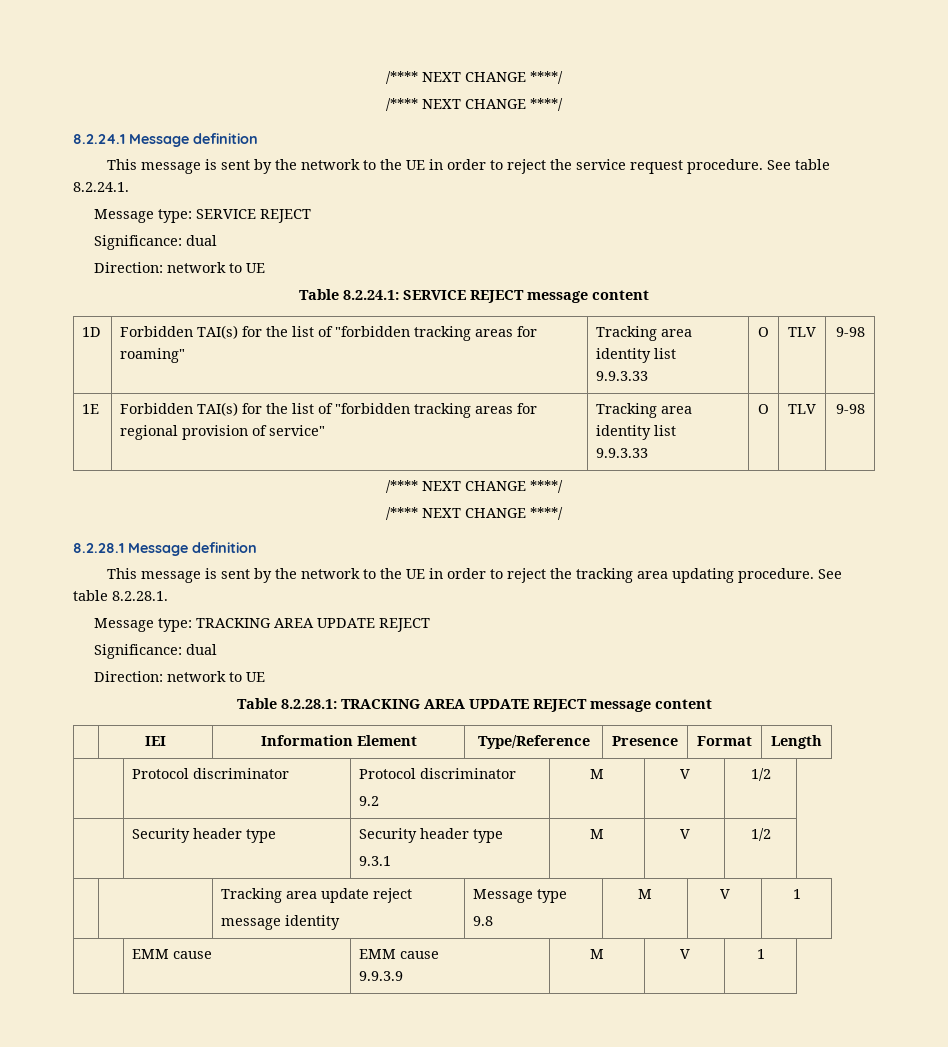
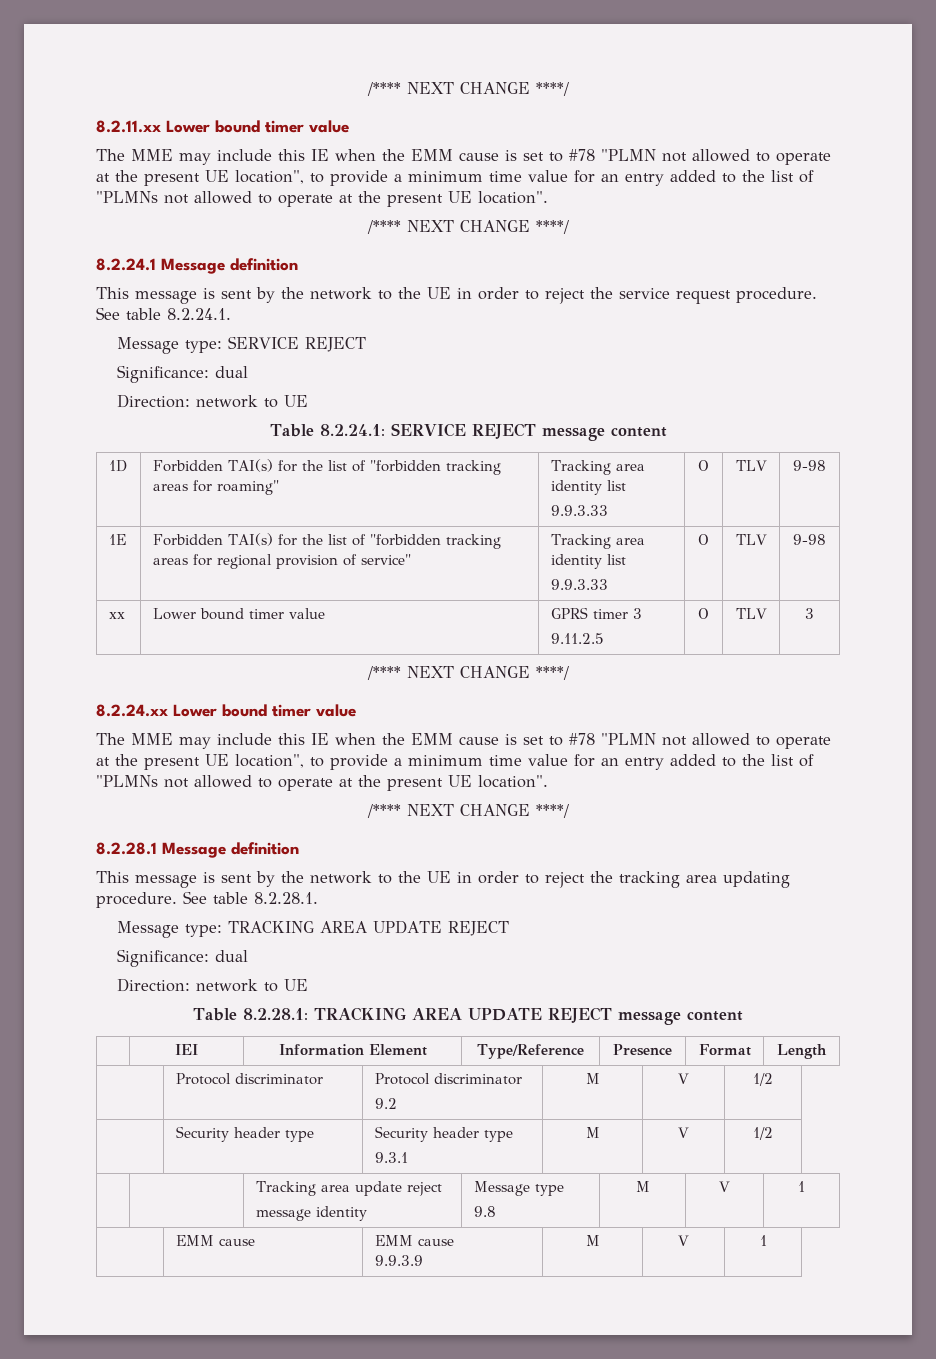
[386,71,563,84] /**** NEXT CHANGE ****/ -> [366,82,569,96] [96,120,349,133] [96,149,831,165] [96,170,814,186] [96,191,548,207] /**** NEXT CHANGE ****/ // 8.2.11.xx Lower bound timer value // The MME may include this IE when the EMM cause is set to #78 "PLMN not allowed to operate at the present UE location", to provide a minimum time value for an entry added to the list of "PLMNs not allowed to operate at the present UE location".
[386,480,563,493] // /**** NEXT CHANGE ****/ -> [108,612,125,619] [152,608,325,620] [550,607,642,619] [550,633,604,644] [698,608,709,619] [735,608,767,619] [805,608,814,619] [366,666,569,680] [96,704,356,717] [96,733,831,749] [96,754,814,770] [96,775,548,791] // xx | Lower bound timer value | GPRS timer 3 // 9.11.2.5 | O | TLV | 3 // /**** NEXT CHANGE ****/ // 8.2.24.xx Lower bound timer value // The MME may include this IE when the EMM cause is set to #78 "PLMN not allowed to operate at the present UE location", to provide a minimum time value for an entry added to the list of "PLMNs not allowed to operate at the present UE location".

